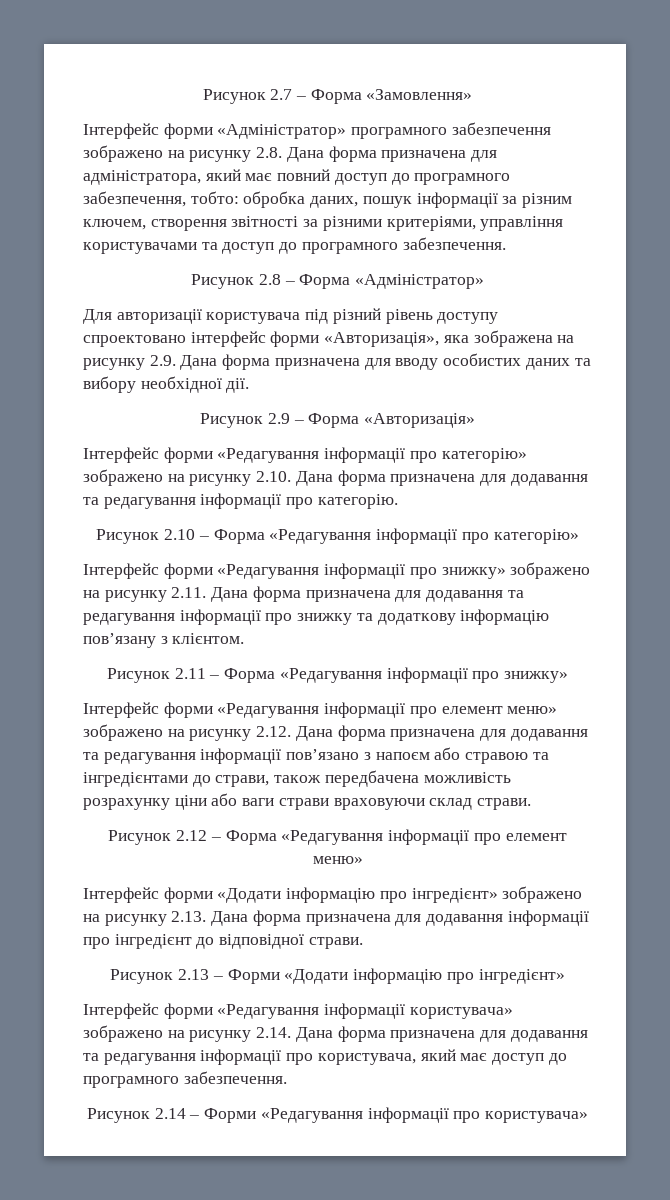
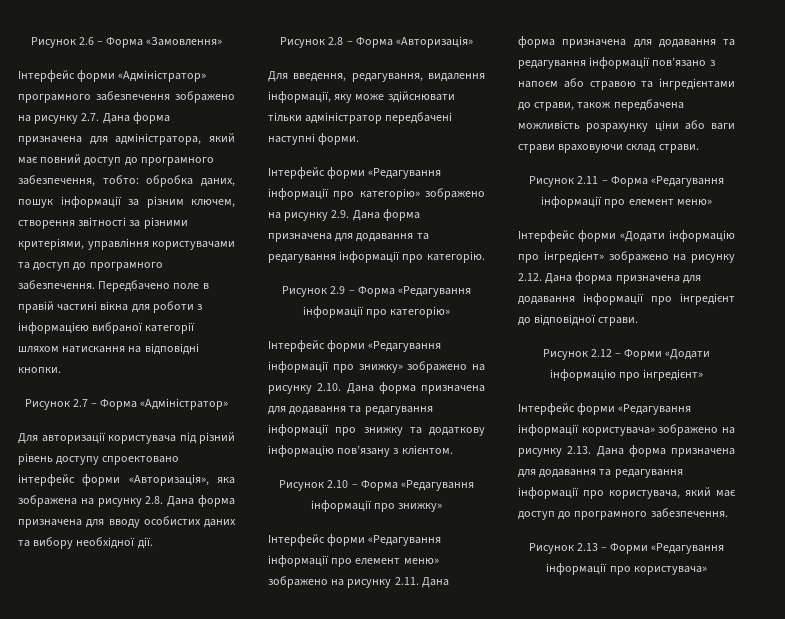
[202,89,293,104] Рисунок 2.7 -> [30,37,94,48] Рисунок 2.6
[256,147,283,158] 2.8. -> [81,113,100,121] 2.7.
[191,274,281,289] // Рисунок 2.8 -> [98,280,209,292] [18,301,203,313] [18,322,196,334] [18,343,199,355] [18,367,61,373] [24,399,88,410] Передбачено поле в правій частині вікна для роботи з інформацією вибраної категорії шляхом натискання на відповідні кнопки. // Рисунок 2.7
[149,355,176,366] 2.9. -> [145,496,164,504] 2.8.
[267,413,290,424] 2.9 -> [328,37,344,45] 2.8
(475, 420) none -> [268,71,485,82] [268,91,455,103] [268,112,453,124] [268,133,360,145] // Для введення, редагування, видалення інформації, яку може здійснювати тільки адміністратор передбачені наступні форми.
[256,471,292,482] 2.10. -> [331,210,350,218] 2.9.
[164,529,196,540] 2.10 -> [330,286,346,294] 2.9
[171,587,207,598] 2.11. -> [317,383,342,391] 2.10.
[174,668,206,679] 2.11 -> [327,480,349,488] 2.10
[256,726,292,737] 2.12. -> [394,577,419,585] 2.11.
[176,830,208,841] 2.12 -> [577,176,599,184] 2.11
[171,911,207,922] 2.13. -> [518,273,542,281] 2.12.
[178,969,210,980] 2.13 -> [590,349,612,357] 2.12
[256,1027,292,1038] 2.14. -> [567,446,592,454] 2.13.
[154,1108,186,1119] 2.14 -> [576,543,598,551] 2.13

